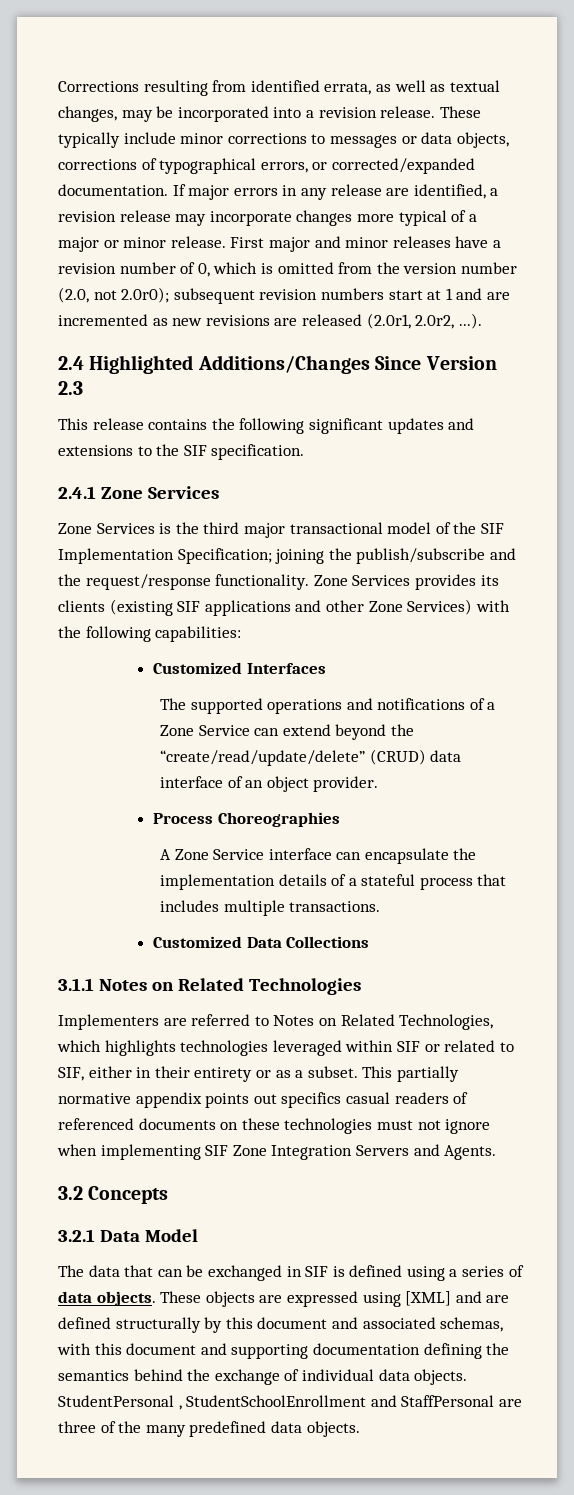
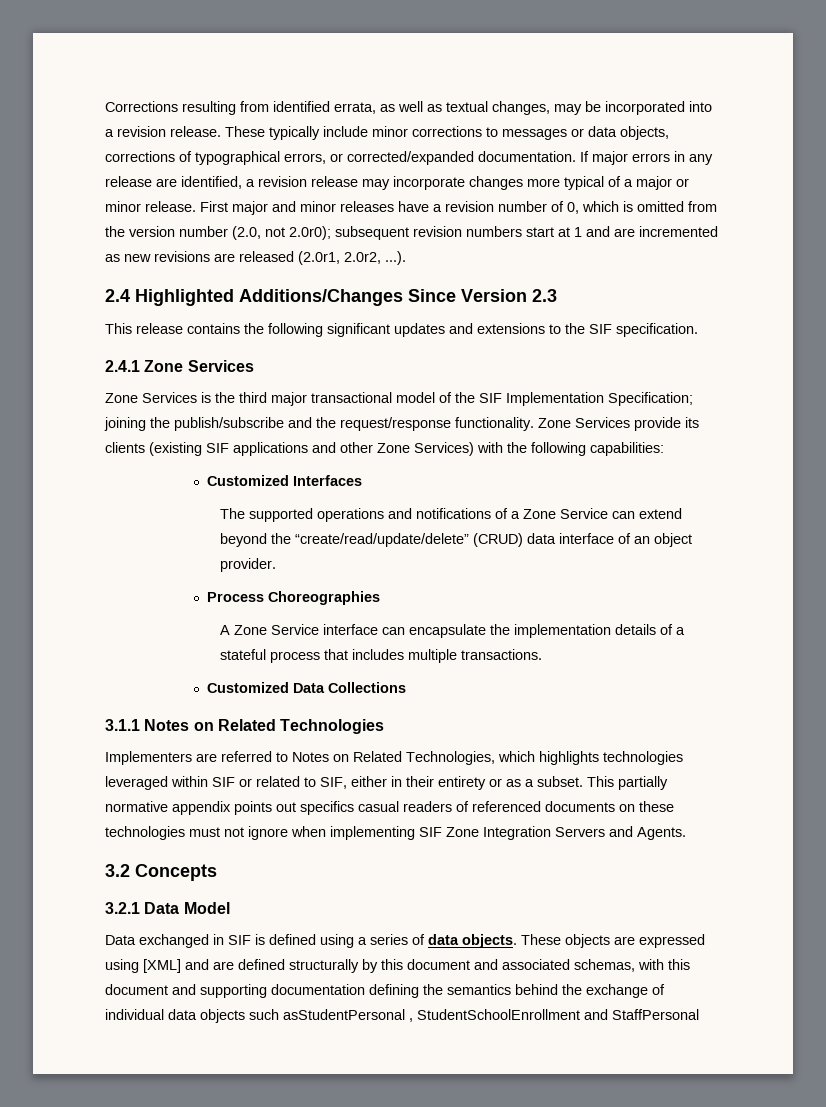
[414,574,476,590] provides -> [634,417,681,431] provide
[58,1265,204,1277] The data that can be -> [105,935,136,945] Data
[414,1369,468,1385] [58,1395,174,1407] objects. StudentPersonal -> [200,1009,405,1023] objects such asStudentPersonal
[498,1399,522,1407] [58,1421,360,1437] are three of the many predefined data objects. -> (699, 1014) none

